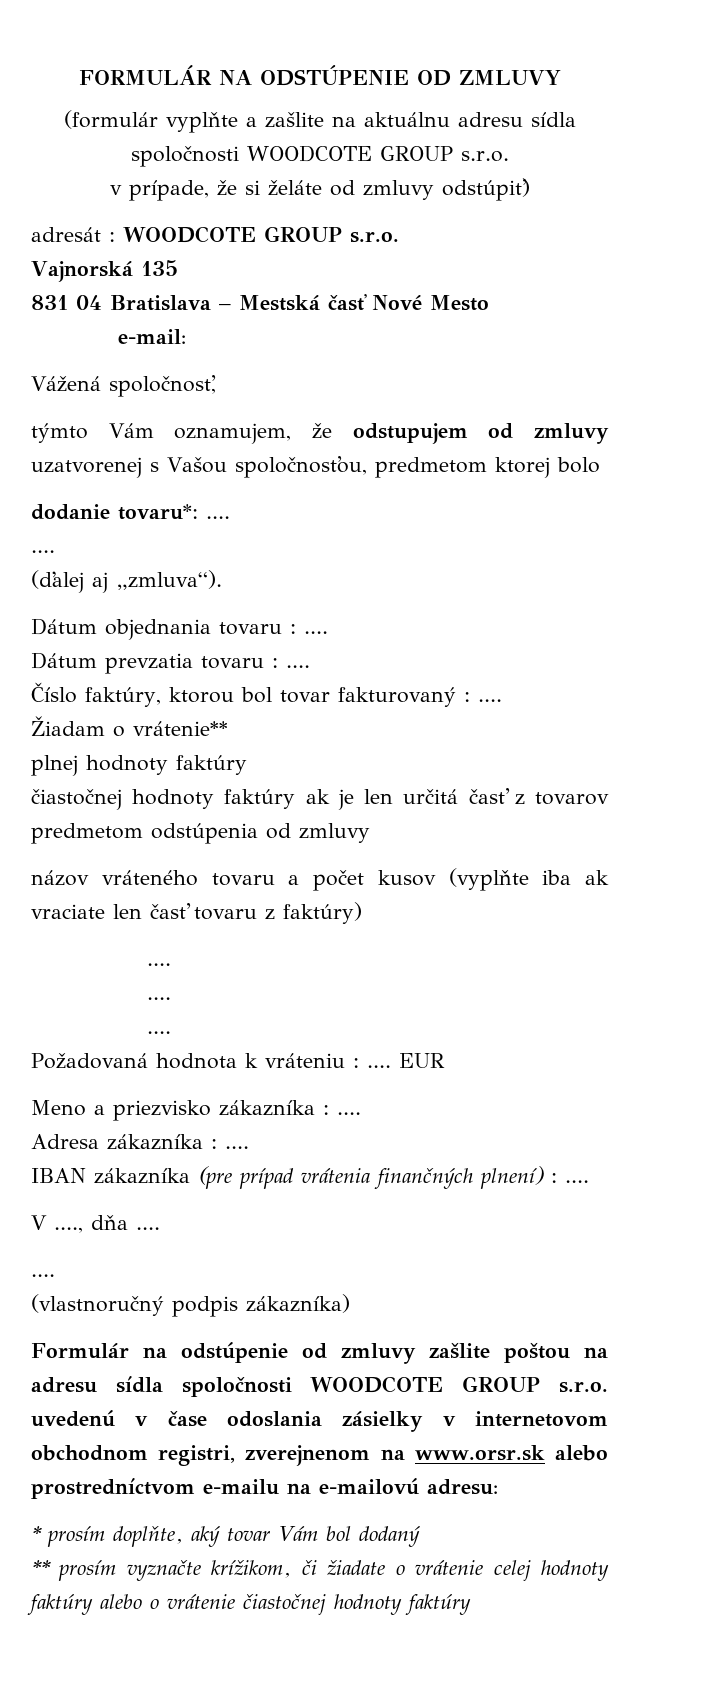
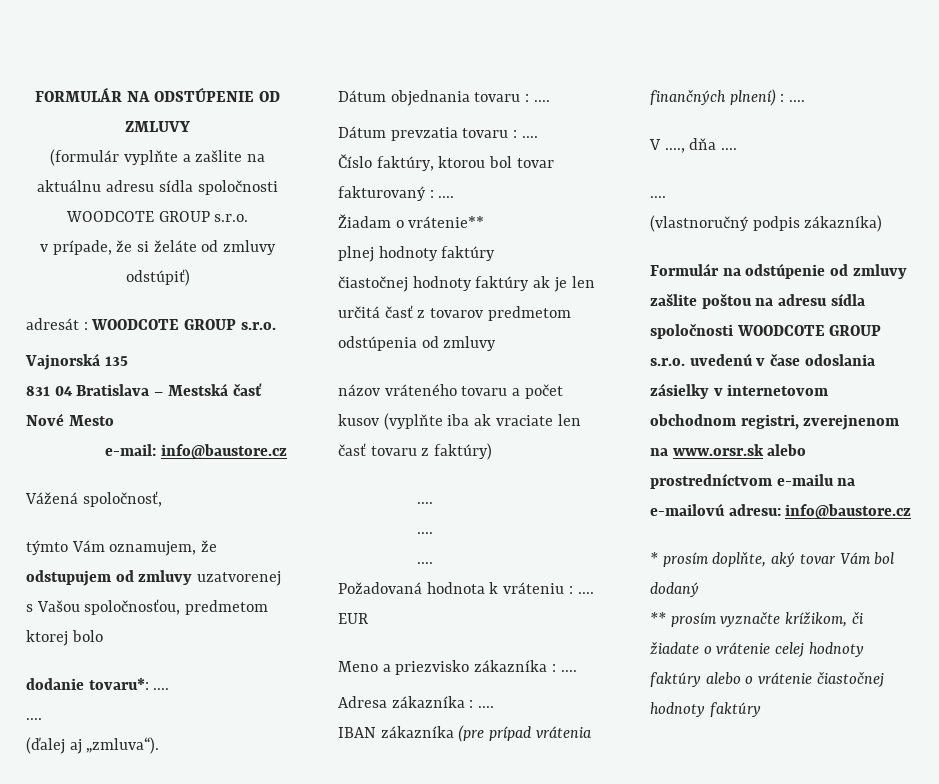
(187, 336) none -> [160,444,287,459] info@baustore.cz
(498, 1487) none -> [785,504,912,519] info@baustore.cz

